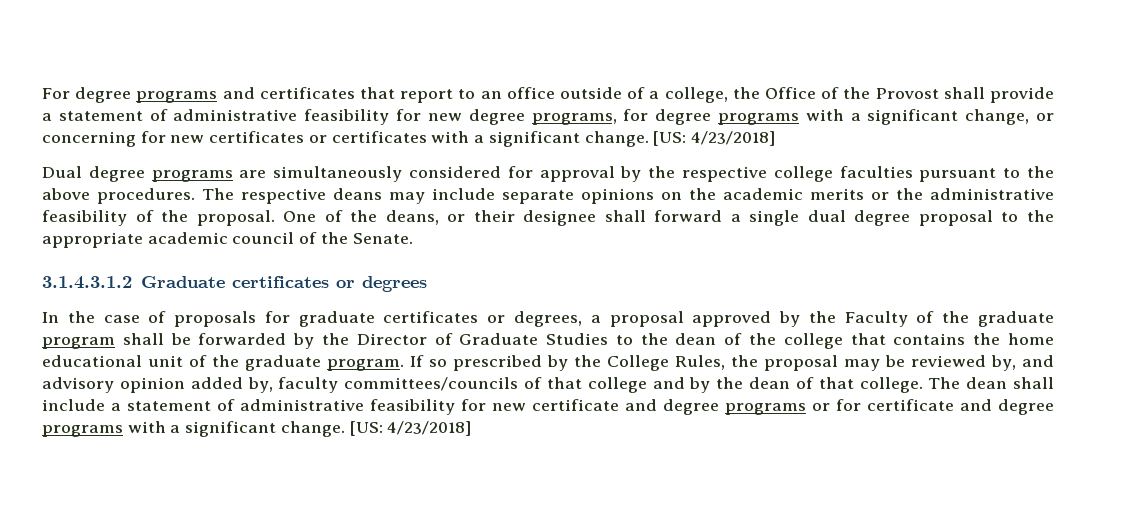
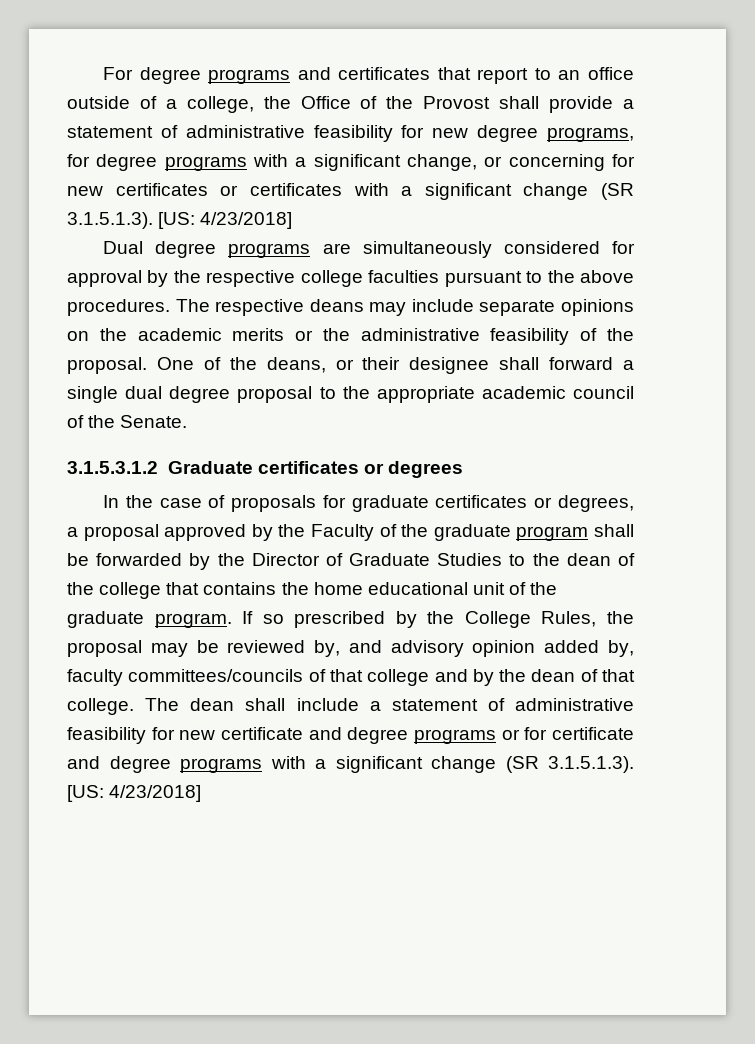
[584,131,649,147] change. -> [523,183,634,200] [67,212,153,229] change (SR 3.1.5.1.3).
[42,276,132,289] 3.1.4.3.1.2 -> [67,461,158,474] 3.1.5.3.1.2
[280,421,345,437] change. -> [431,756,634,773] change (SR 3.1.5.1.3).

